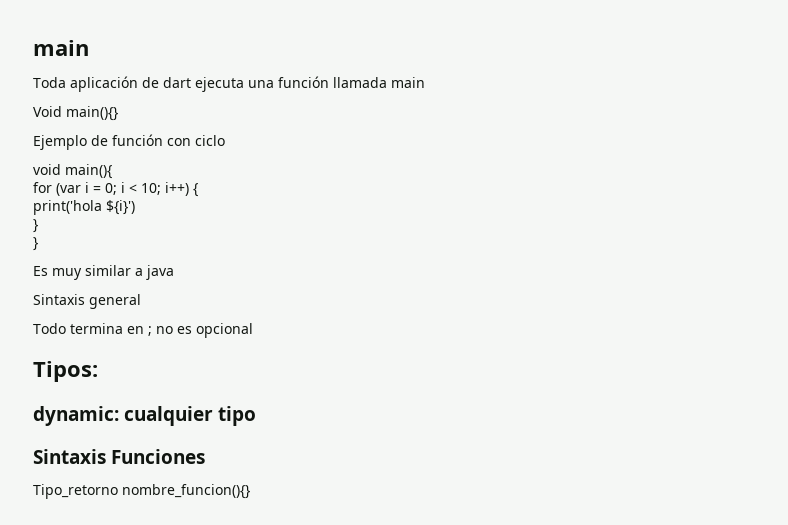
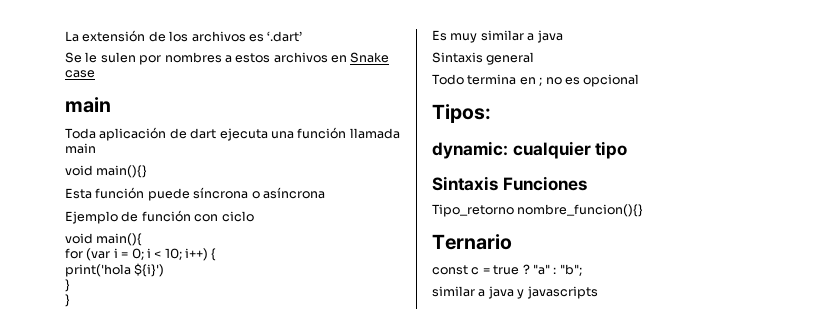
(33, 48) none -> [65,30,303,42] [65,52,390,65] [65,70,95,78] La extensión de los archivos es ‘.dart’ // Se le sulen por nombres a estos archivos en Snake case //
[33,106,62,117] Void -> [65,165,93,176] void
(118, 113) none -> [65,187,325,201] // Esta función puede síncrona o asíncrona
(250, 491) none -> [432,234,512,250] [432,264,582,276] [432,286,598,299] // Ternario // const c = true ? "a" : "b"; // similar a java y javascripts

